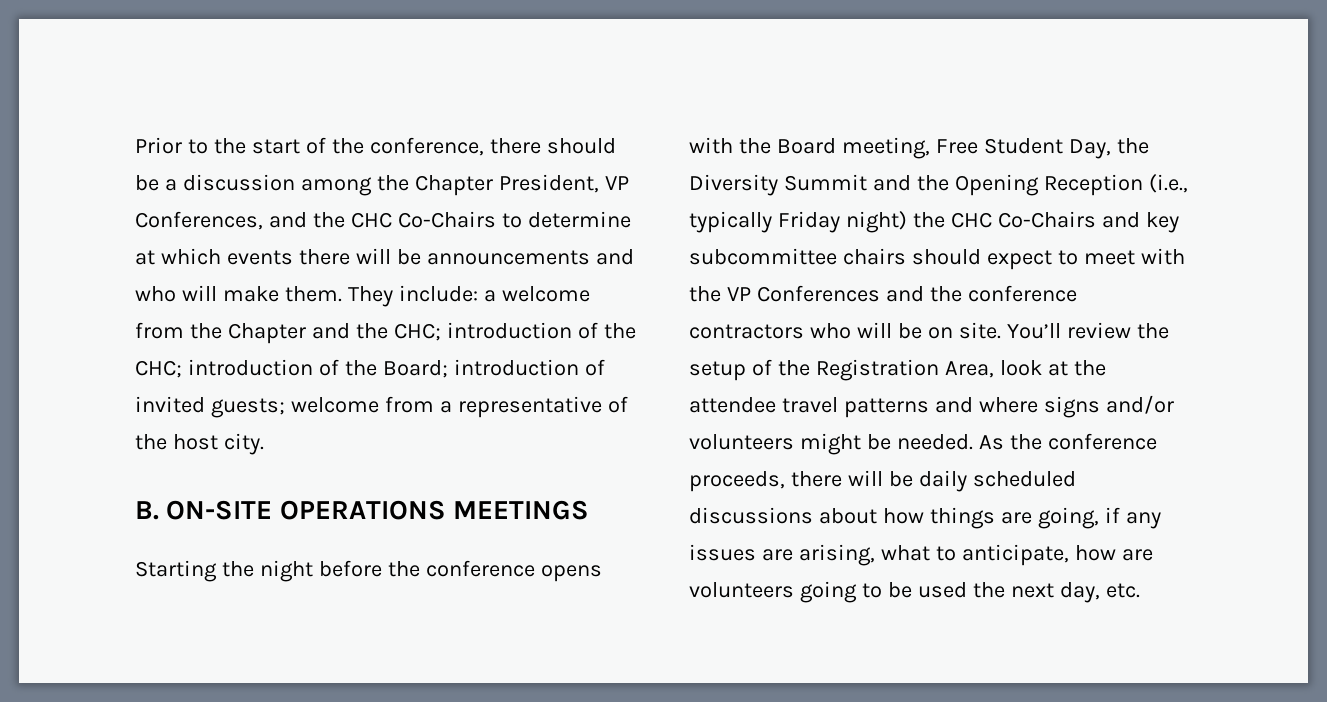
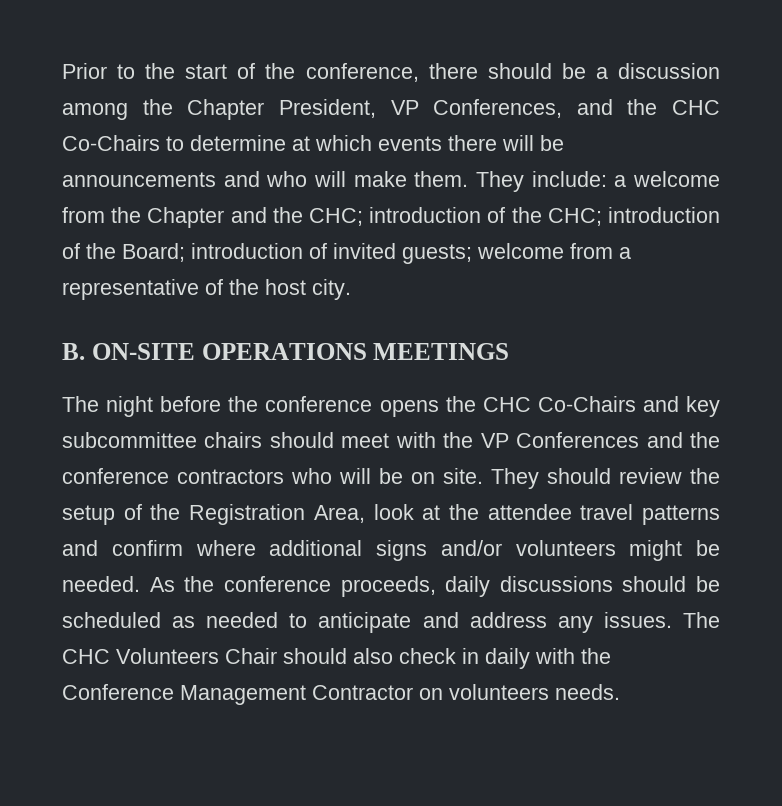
[135,560,254,582] Starting the -> [62,396,99,412] The
[689,137,1149,159] [689,174,1188,196] [689,211,907,233] with the Board meeting, Free Student Day, the Diversity Summit and the Opening Reception (i.e., typically Friday night) -> (439, 408) none
[986,250,1078,270] expect to -> (334, 440) none
[1006,323,1061,339] You’ll -> [491,468,611,489] They should
[978,397,1038,413] where -> [111,540,363,556] confirm where additional
[790,470,1076,492] [689,507,1161,529] [689,544,1153,566] [689,581,1140,603] there will be daily scheduled discussions about how things are going, if any issues are arising, what to anticipate, how are volunteers going to be used the next day, etc. -> [445,576,720,597] [62,612,720,633] [62,648,611,669] [62,684,620,705] daily discussions should be scheduled as needed to anticipate and address any issues. The CHC Volunteers Chair should also check in daily with the Conference Management Contractor on volunteers needs.

